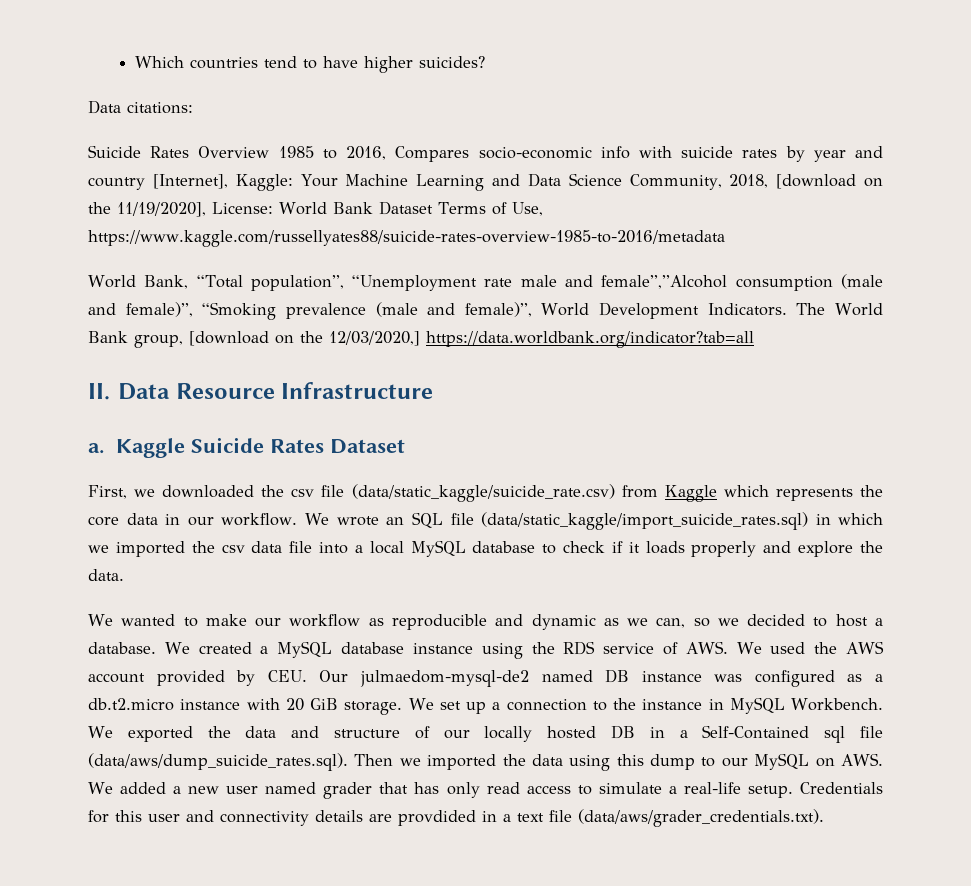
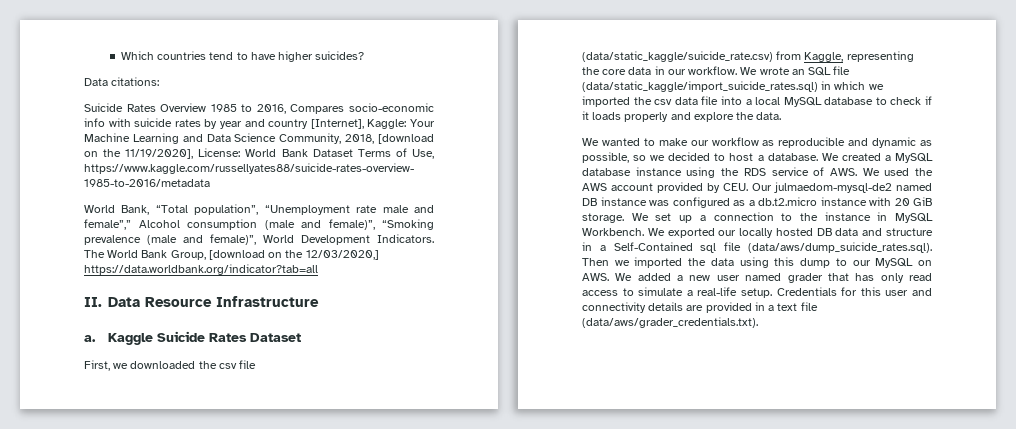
[601,275,728,289] female”,”Alcohol -> [84,219,180,230] female”,” Alcohol
[134,335,183,348] group, -> [170,250,206,260] Group,
[664,485,853,502] Kaggle which represents -> [804,51,914,62] Kaggle, representing
[627,617,686,628] we can, -> [582,152,629,163] possible,
[207,726,430,739] the data and structure of -> (715, 233) none
(635, 732) none -> [835,228,933,236] data and structure
[398,810,476,826] provdided -> [705,302,752,313] provided

